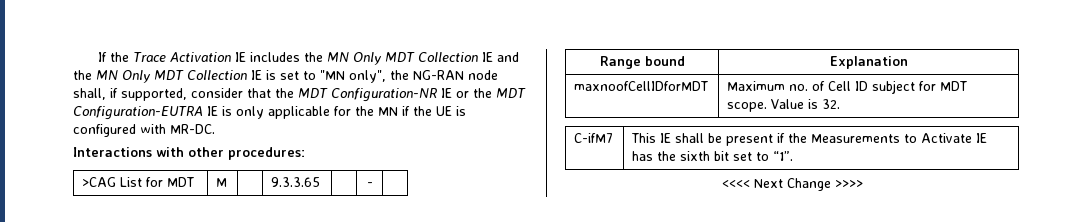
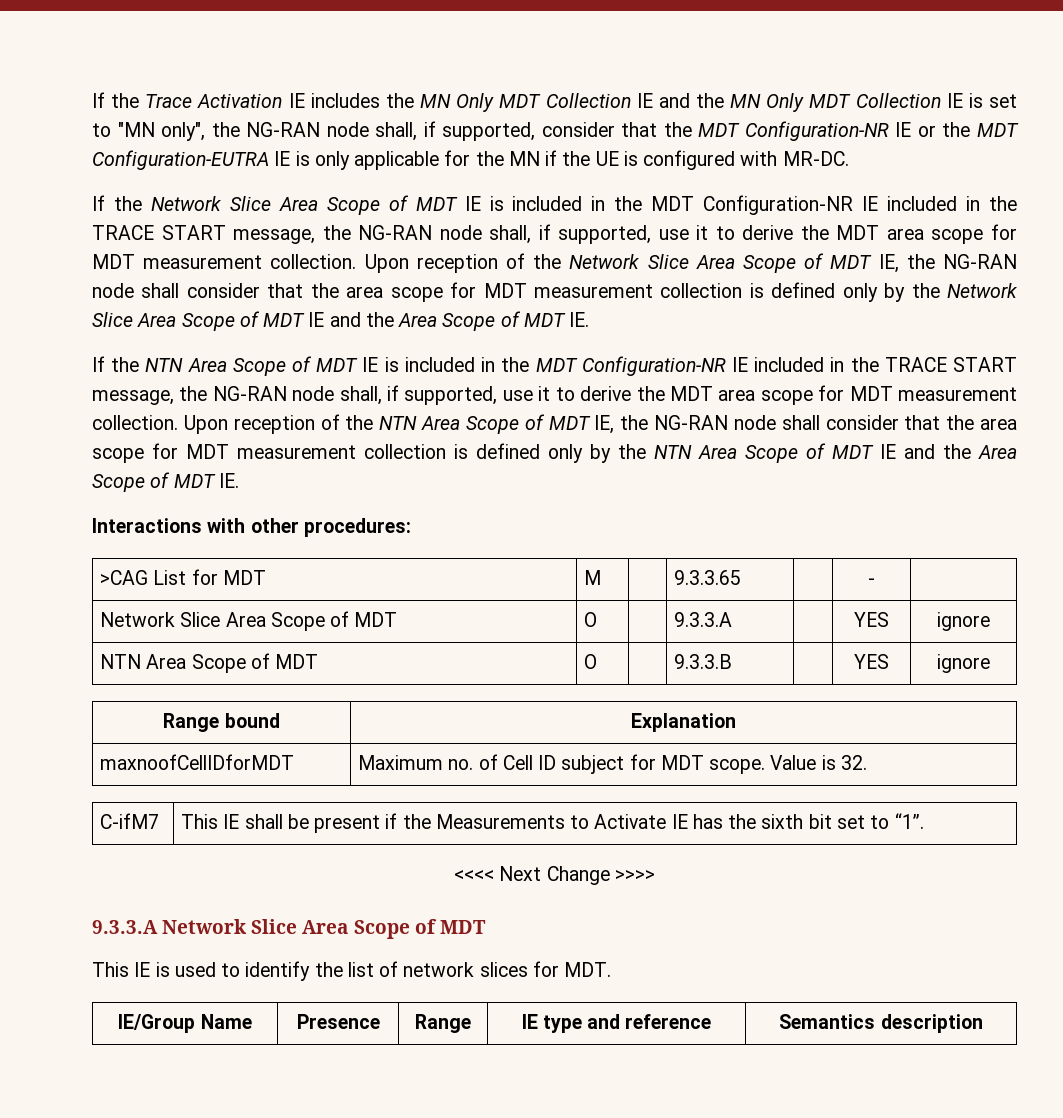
(215, 129) none -> [92,195,1018,215] [92,224,1017,244] [92,253,1018,273] [92,282,1017,302] [92,311,590,331] [92,356,1018,376] [92,385,1017,405] [92,414,1018,434] [92,443,1017,463] [92,472,239,492] // If the Network Slice Area Scope of MDT IE is included in the MDT Configuration-NR IE included in the TRACE START message, the NG-RAN node shall, if supported, use it to derive the MDT area scope for MDT measurement collection. Upon reception of the Network Slice Area Scope of MDT IE, the NG-RAN node shall consider that the area scope for MDT measurement collection is defined only by the Network Slice Area Scope of MDT IE and the Area Scope of MDT IE. // If the NTN Area Scope of MDT IE is included in the MDT Configuration-NR IE included in the TRACE START message, the NG-RAN node shall, if supported, use it to derive the MDT area scope for MDT measurement collection. Upon reception of the NTN Area Scope of MDT IE, the NG-RAN node shall consider that the area scope for MDT measurement collection is defined only by the NTN Area Scope of MDT IE and the Area Scope of MDT IE.
(373, 184) none -> [100,611,398,631] [584,612,598,627] [674,612,733,627] [854,612,889,627] [937,612,990,631] [100,653,319,673] [584,654,598,669] [674,654,733,669] [854,654,889,669] [937,654,990,673] // Network Slice Area Scope of MDT | O | | 9.3.3.A | | YES | ignore // NTN Area Scope of MDT | O | | 9.3.3.B | | YES | ignore
(863, 184) none -> [92,919,486,939] [92,961,612,981] [118,1014,252,1033] [296,1014,380,1029] [415,1014,471,1033] [521,1014,712,1033] [779,1014,983,1033] // 9.3.3.A Network Slice Area Scope of MDT // This IE is used to identify the list of network slices for MDT. // IE/Group Name | Presence | Range | IE type and reference | Semantics description

